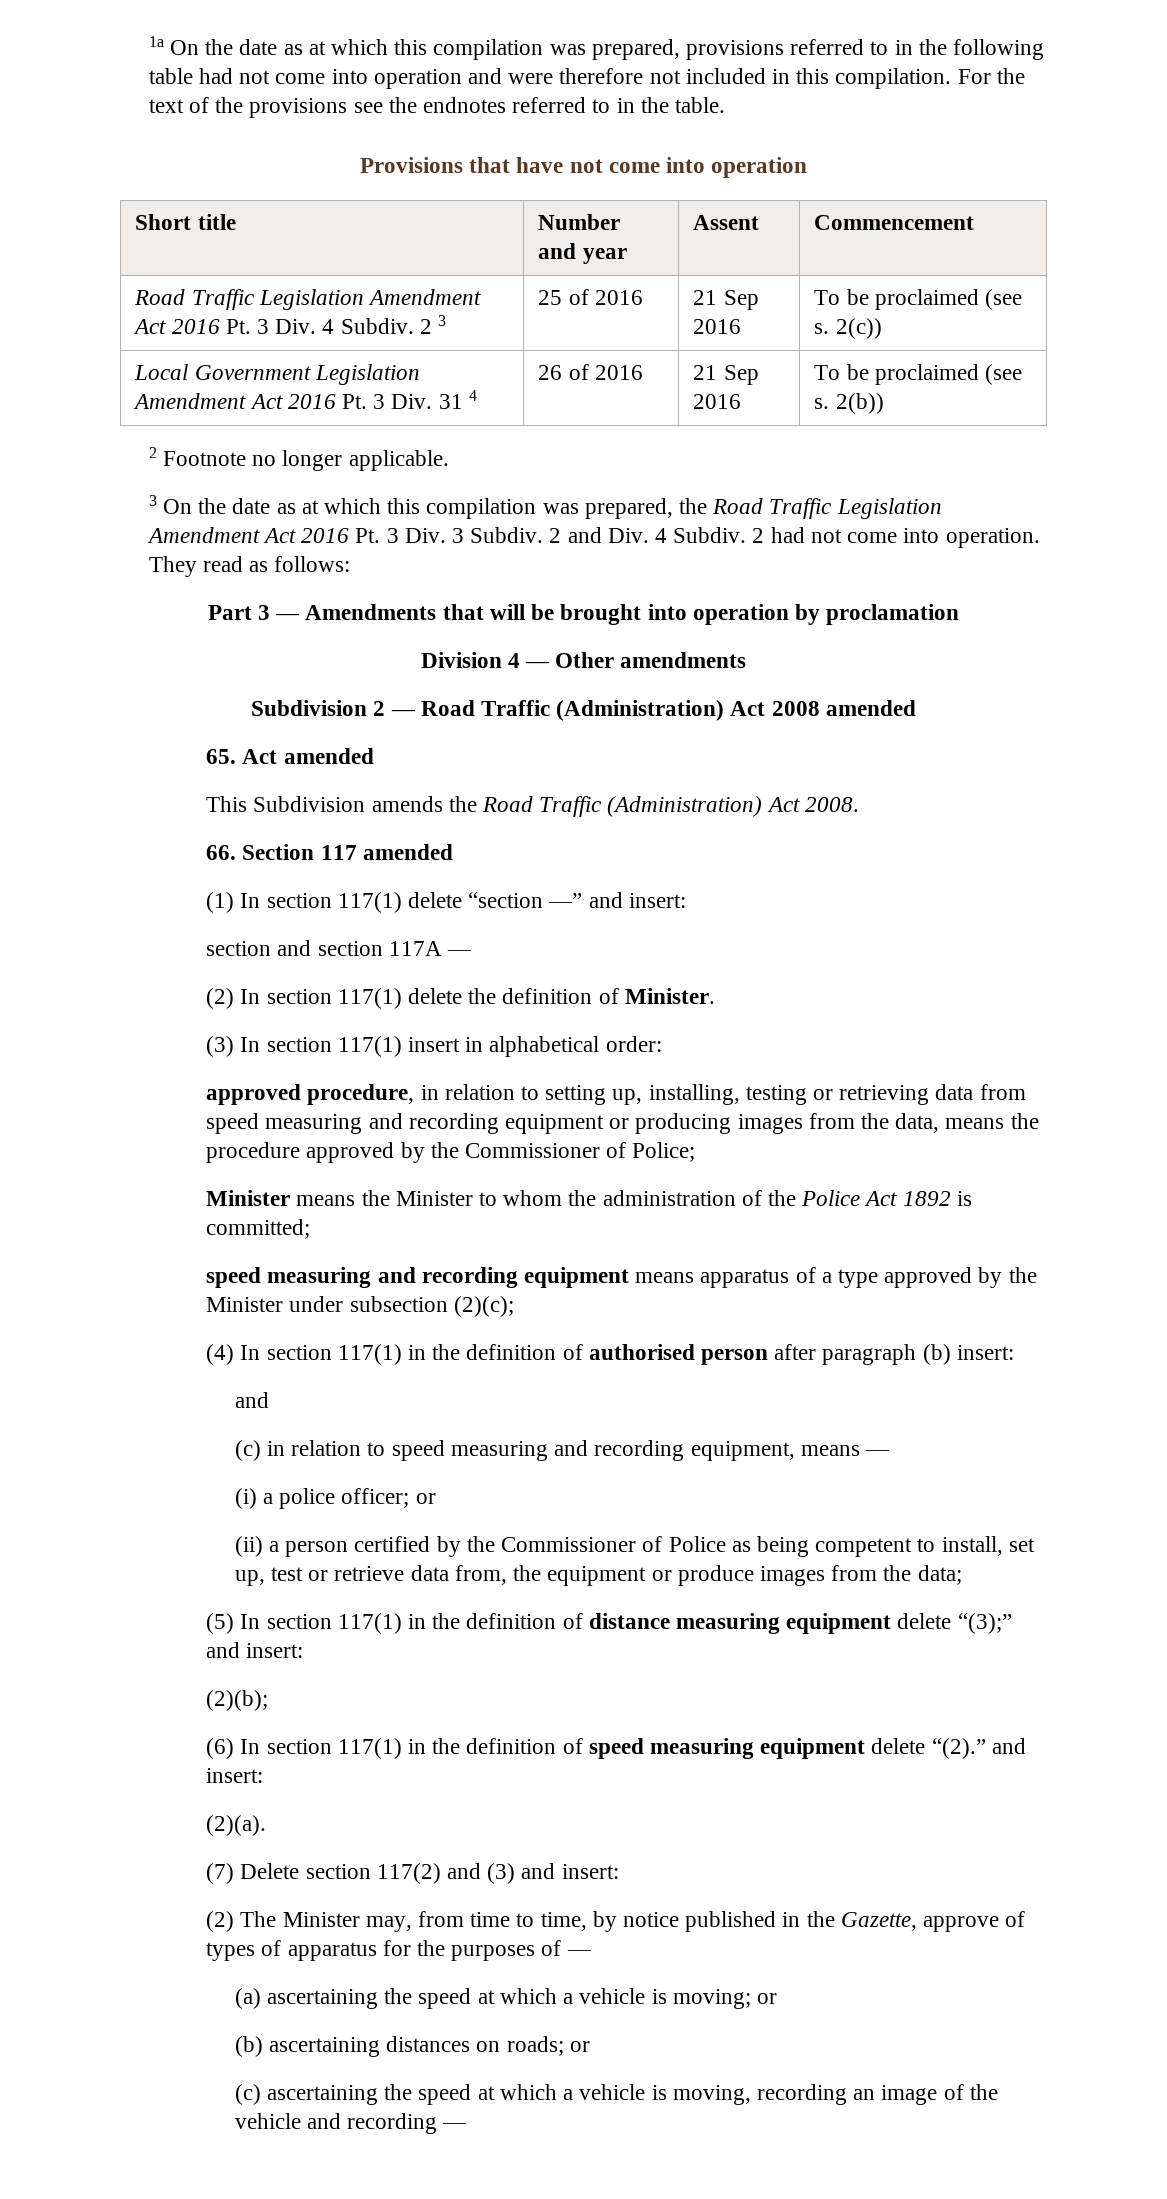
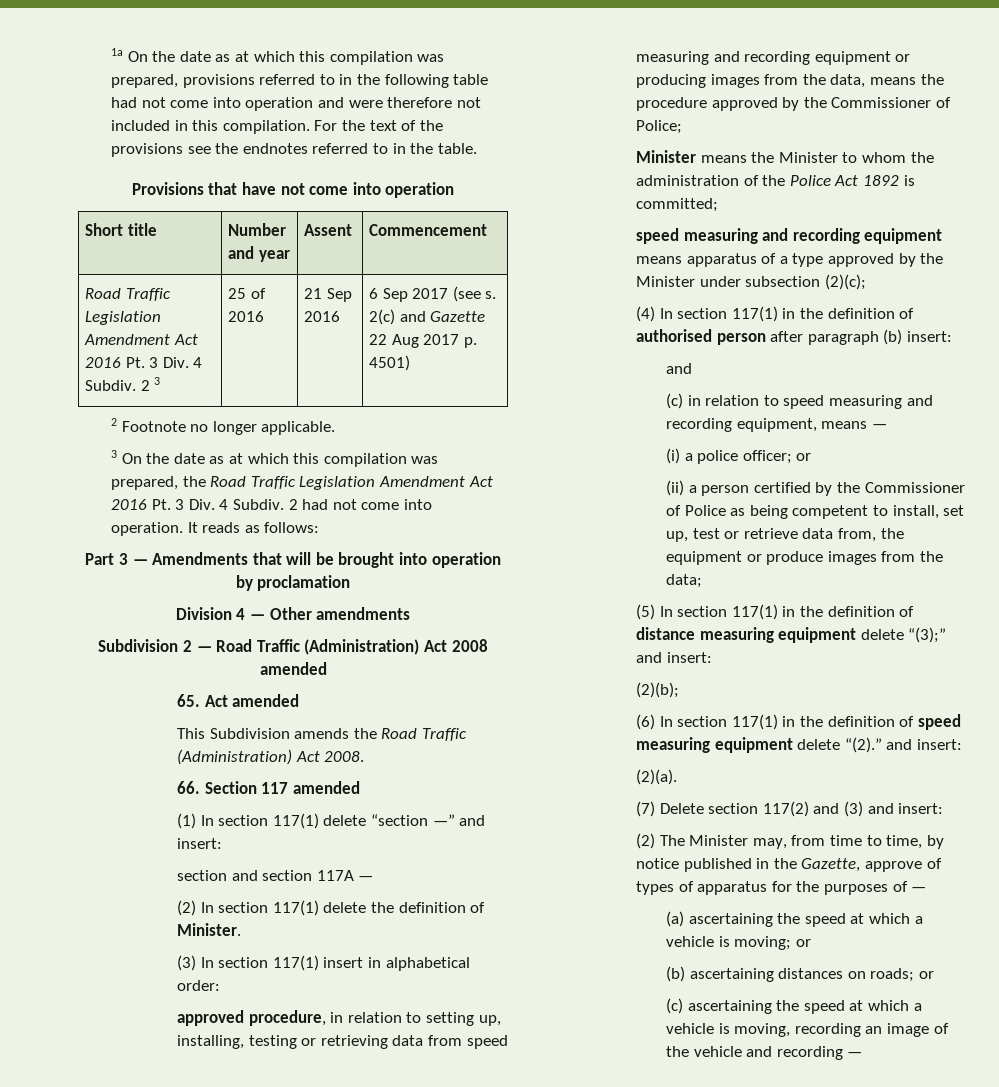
[814,289,1023,310] [814,318,882,339] [134,364,420,385] [133,390,477,409] [538,364,643,380] [693,365,759,385] [693,394,742,409] [814,364,1023,385] [814,393,884,414] To be proclaimed (see s. 2(c)) // Local Government Legislation Amendment Act 2016 Pt. 3 Div. 31 4 | 26 of 2016 | 21 Sep 2016 | To be proclaimed (see s. 2(b)) -> [369,286,497,302] [369,309,486,325] [369,334,477,348] [369,355,411,371] 6 Sep 2017 (see s. 2(c) and Gazette 22 Aug 2017 p. 4501)
[451,527,649,543] 3 Subdiv. 2 and Div. -> (215, 504) none
[148,556,243,577] They read -> [187,522,241,533] It reads

